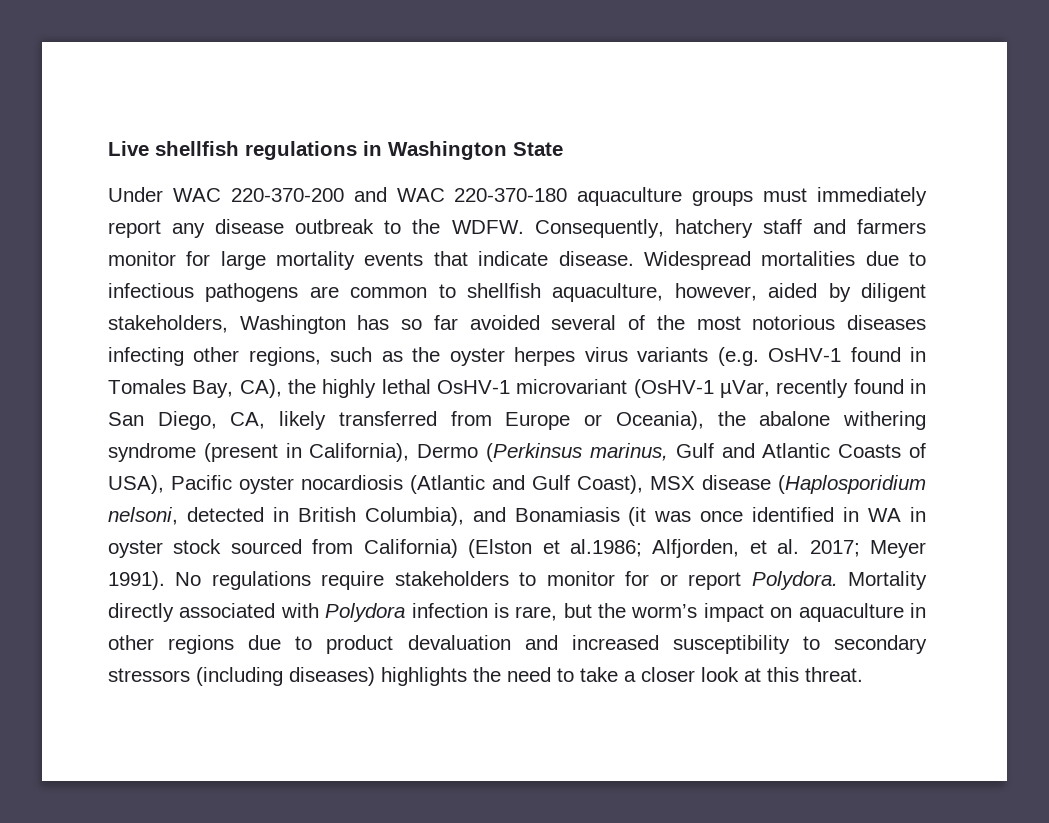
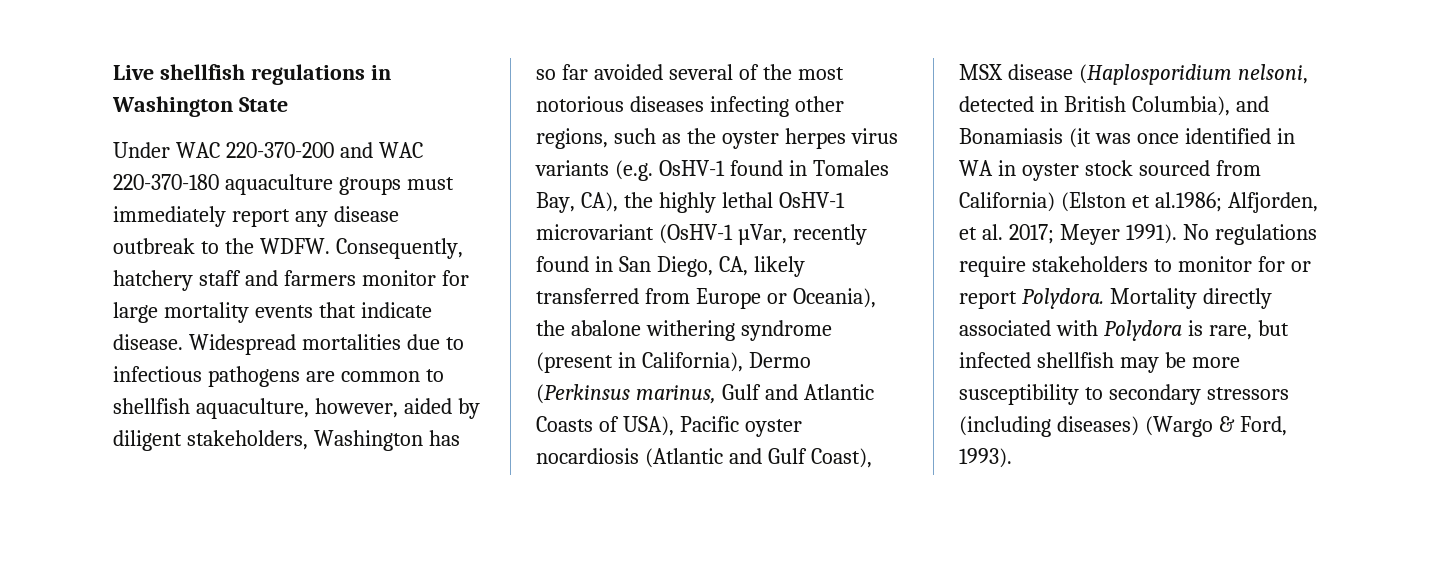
[411,603,488,618] infection -> (1182, 330) none
[598,603,926,622] [108,635,659,654] the worm’s impact on aquaculture in other regions due to product devaluation and increased -> [959,352,1240,373] infected shellfish may be more
[381,667,863,686] highlights the need to take a closer look at this threat. -> [1144,416,1287,437] [959,448,1012,468] (Wargo & Ford, 1993).

